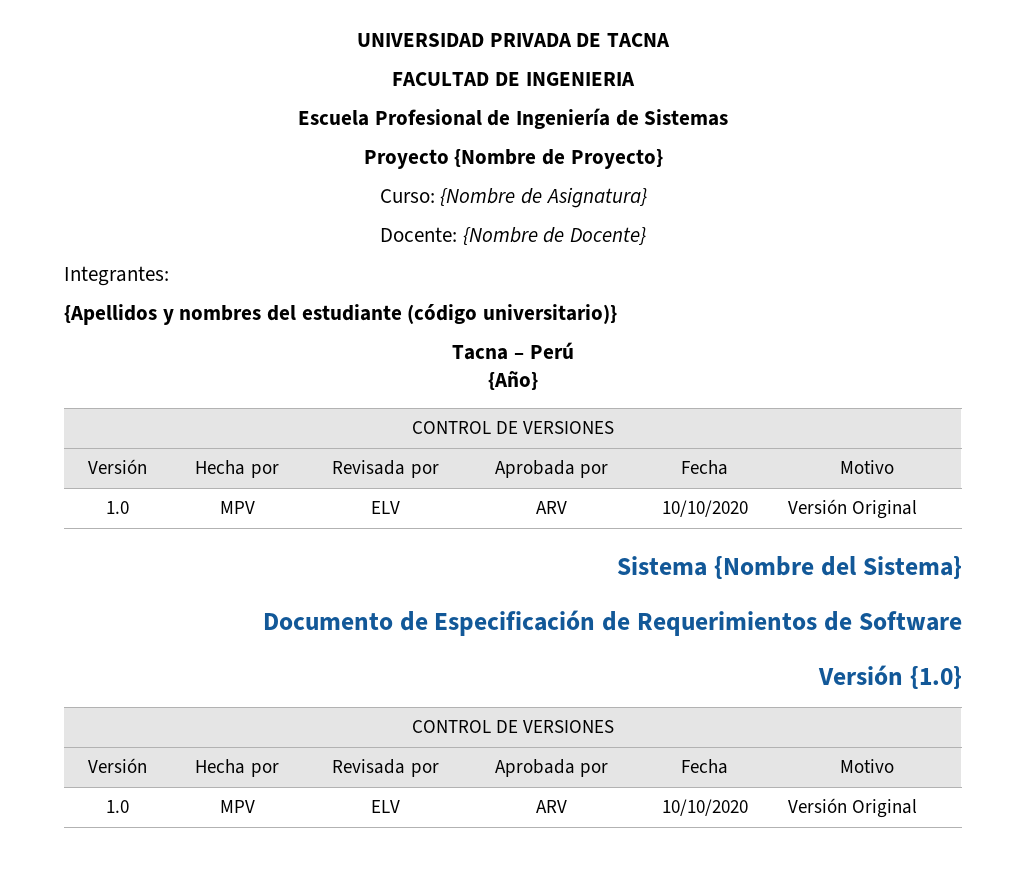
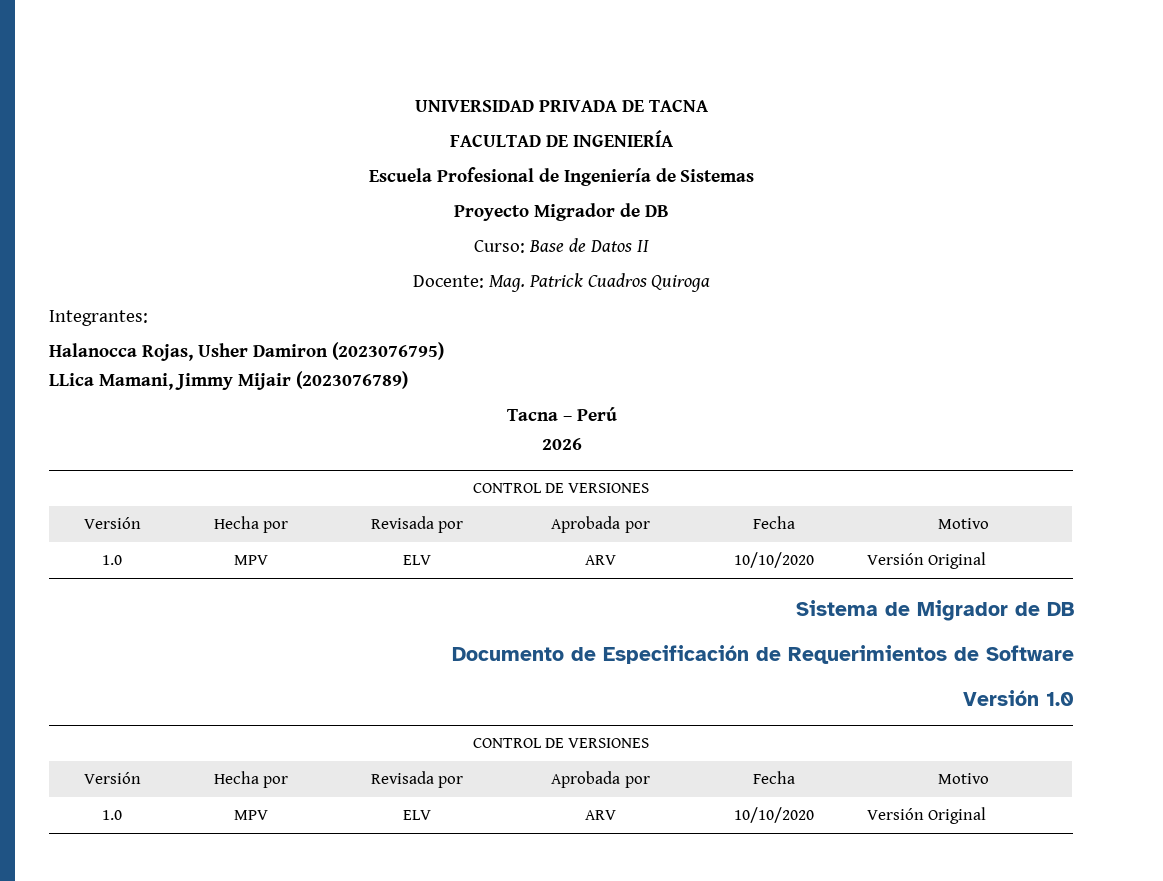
[525,72,635,86] INGENIERIA -> [572,130,673,147] INGENIERÍA
[454,149,663,169] [379,187,647,208] [379,227,647,245] [64,266,169,286] [64,304,618,325] {Nombre de Proyecto} // Curso: {Nombre de Asignatura} // Docente: {Nombre de Docente} // Integrantes: // {Apellidos y nombres del estudiante (código universitario)} -> [534,203,669,221] [474,238,649,253] [412,273,711,292] [49,310,148,326] [49,342,444,361] [49,371,408,390] Migrador de DB // Curso: Base de Datos II // Docente: Mag. Patrick Cuadros Quiroga // Integrantes: // Halanocca Rojas, Usher Damiron (2023076795) // LLica Mamani, Jimmy Mijair (2023076789)
[488,371,538,390] {Año} -> [541,438,582,450] 2026
[714,556,962,579] {Nombre del Sistema} -> [885,600,1074,621] de Migrador de DB
[910,666,962,689] {1.0} -> [1046,692,1074,706] 1.0

